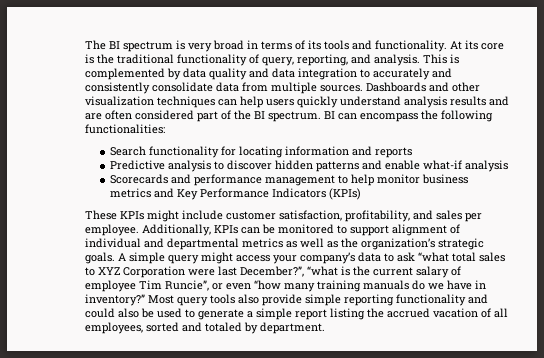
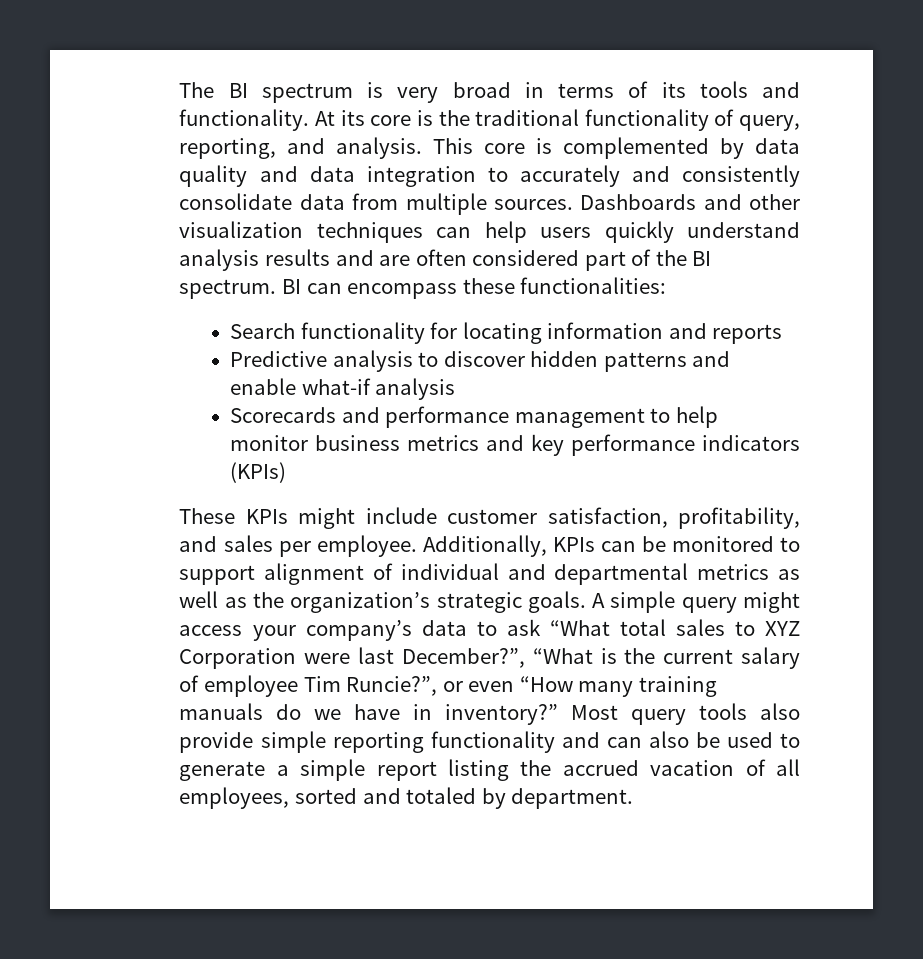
(447, 59) none -> [484,143,526,154] core
[420,110,493,122] the following -> [462,278,515,294] these
[176,188,326,200] Key Performance Indicators -> [531,434,800,456] key performance indicators
[417,252,449,262] “what -> [549,620,610,636] “What
[306,266,338,276] “what -> [532,648,593,664] “What
[164,280,209,291] Runcie”, -> [346,676,438,696] Runcie?”,
[253,280,281,290] “how -> [519,676,573,692] “How
[84,308,115,318] could -> [606,737,642,748] can

